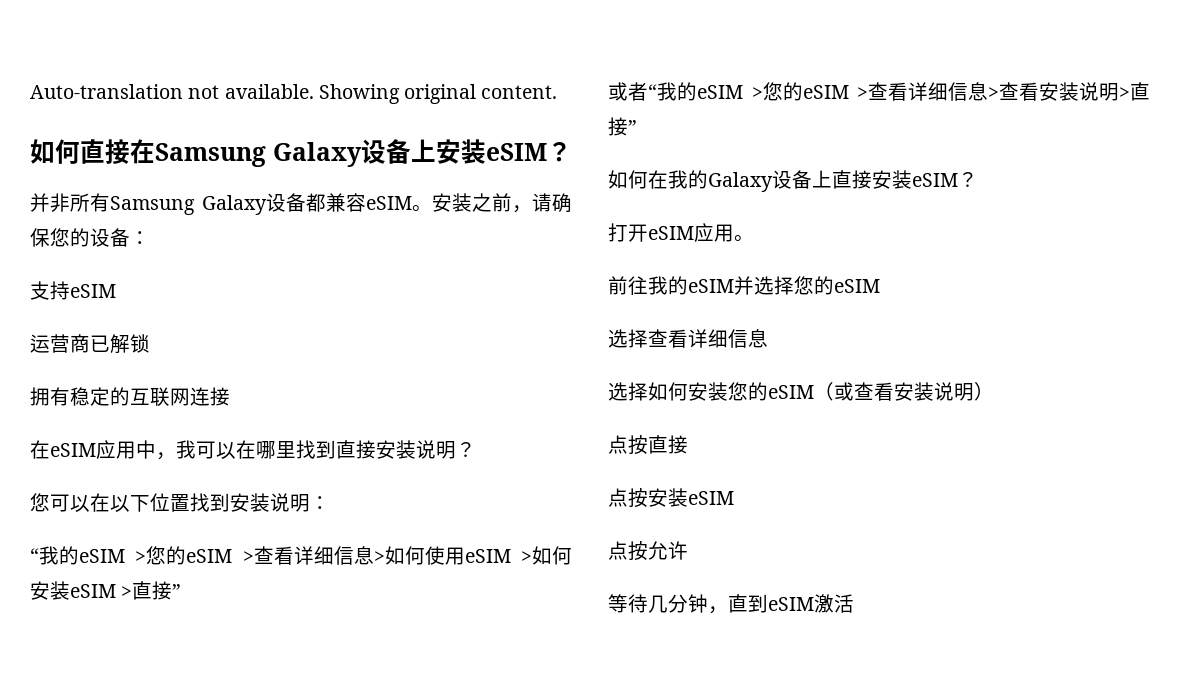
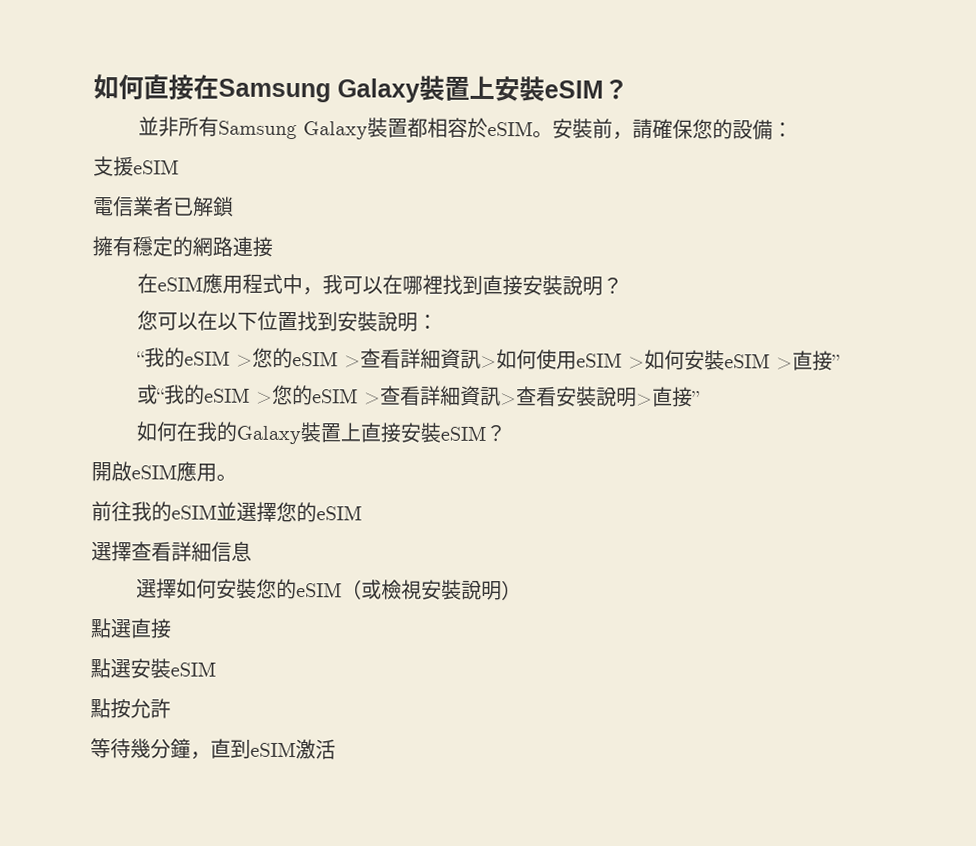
[30,84,558,104] Auto-translation not available. Showing original content. // -> (93, 87) none
[360,139,572,164] [30,193,50,212] 设备上安装eSIM？ // 并 -> [419,75,629,102] [137,116,159,136] 裝置上安裝eSIM？ // 並
[266,193,572,213] [30,228,130,247] 设备都兼容eSIM。安装之前，请确保您的设备 -> [366,117,773,141] 裝置都相容於eSIM。安裝前，請確保您的設備
[50,281,116,300] [30,334,150,354] [30,387,210,406] 持eSIM // 运营商已解锁 // 拥有稳定的互联网连 -> [113,156,179,177] [93,196,234,217] [92,236,253,257] 援eSIM // 電信業者已解鎖 // 擁有穩定的網路連
[96,440,136,459] 应用 -> [201,273,283,294] 應用程式
[276,441,296,458] 里 -> [421,274,443,295] 裡
[396,440,436,459] 装说 -> [541,275,583,296] 裝說
[250,493,290,512] 装说 -> [356,311,398,332] 裝說
[293,546,374,565] 详细信息 -> [399,348,481,369] 詳細資訊
[50,581,70,600] 装 -> [703,350,725,371] 裝
[628,82,988,101] 者“我的eSIM >您的eSIM >查看详细信息 -> [155,384,501,407] “我的eSIM >您的eSIM >查看詳細資訊
[1059,82,1099,101] 装说 -> [575,386,617,407] 裝說
[772,170,812,189] 设备 -> [299,422,341,443] 裝置
[892,170,978,189] [608,223,714,242] 装eSIM？ // 打开eSIM应 -> [419,422,506,443] [91,461,197,482] 裝eSIM？ // 開啟eSIM應
[734,276,794,295] 并选择 -> [216,501,277,522] 並選擇
[608,329,768,348] [608,382,728,401] 选择查看详细信息 // 选择如何安装 -> [91,541,252,562] [135,578,257,599] 選擇查看詳細信息 // 選擇如何安裝
[854,382,954,401] 查看安装说 -> [380,579,482,600] 檢視安裝說
[608,435,648,455] 点按 -> [90,618,132,639] 點選
[608,488,734,508] [608,541,688,561] 点按安装eSIM // 点按允许 -> [90,658,216,679] [90,698,171,719] 點選安裝eSIM // 點按允許
[648,594,708,613] 几分钟 -> [130,738,191,759] 幾分鐘

